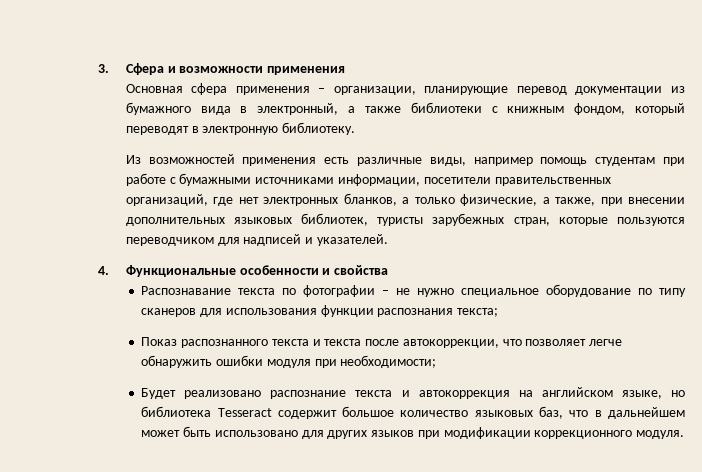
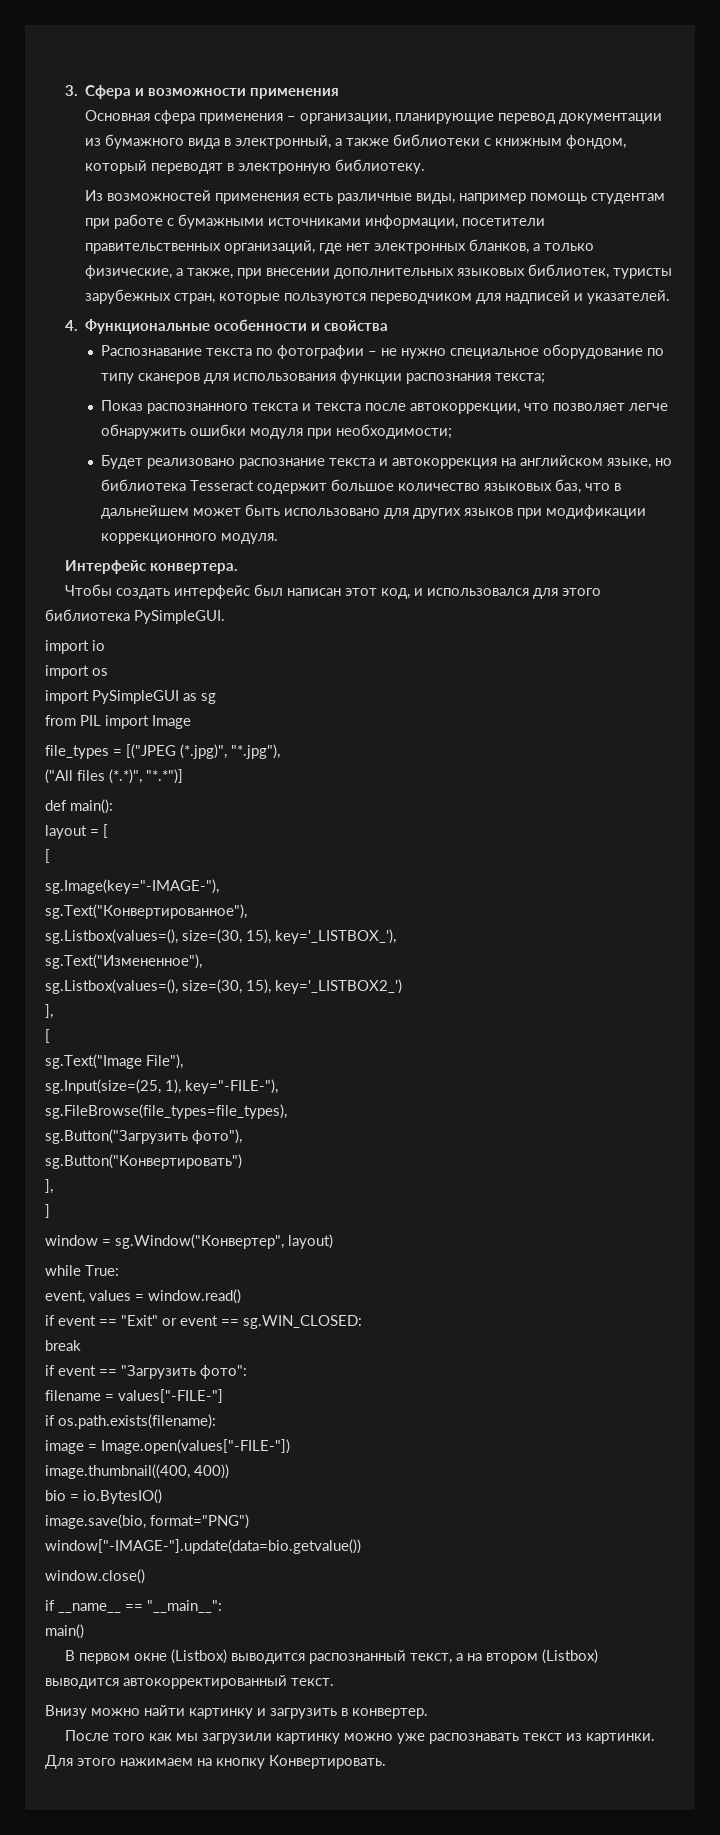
(685, 434) none -> [65,560,239,574] [64,584,601,599] [45,609,225,624] [45,640,105,654] [45,665,108,679] [45,690,216,704] [45,715,191,729] [45,744,280,759] [45,769,183,784] [45,799,113,814] [45,824,108,839] [45,849,50,863] [45,879,219,894] [45,904,247,919] [45,929,396,944] [45,954,202,969] [45,979,402,994] [45,1004,53,1019] [45,1029,50,1043] [45,1054,183,1069] [45,1079,278,1094] [45,1104,287,1119] [45,1129,242,1144] [45,1154,242,1169] [45,1179,53,1194] [45,1204,50,1218] [45,1234,333,1249] [45,1265,119,1276] [45,1289,241,1304] [45,1315,362,1329] [45,1340,81,1351] [45,1365,247,1379] [45,1389,223,1403] [45,1414,216,1429] [45,1439,290,1454] [45,1464,229,1479] [45,1489,162,1504] [45,1514,249,1529] [45,1539,361,1554] [45,1569,145,1584] [45,1600,222,1613] [45,1624,84,1639] [64,1649,598,1664] [45,1675,334,1689] [45,1705,428,1719] [64,1730,655,1744] [45,1755,386,1769] // Интерфейс конвертера. // Чтобы создать интерфейс был написан этот код, и использовался для этого библиотека PySimpleGUI. // import io // import os // import PySimpleGUI as sg // from PIL import Image // file_types = [("JPEG (*.jpg)", "*.jpg"), // ("All files (*.*)", "*.*")] // def main(): // layout = [ // [ // sg.Image(key="-IMAGE-"), // sg.Text("Конвертированное"), // sg.Listbox(values=(), size=(30, 15), key='_LISTBOX_'), // sg.Text("Измененное"), // sg.Listbox(values=(), size=(30, 15), key='_LISTBOX2_') // ], // [ // sg.Text("Image File"), // sg.Input(size=(25, 1), key="-FILE-"), // sg.FileBrowse(file_types=file_types), // sg.Button("Загрузить фото"), // sg.Button("Конвертировать") // ], // ] // window = sg.Window("Конвертер", layout) // while True: // event, values = window.read() // if event == "Exit" or event == sg.WIN_CLOSED: // break // if event == "Загрузить фото": // filename = values["-FILE-"] // if os.path.exists(filename): // image = Image.open(values["-FILE-"]) // image.thumbnail((400, 400)) // bio = io.BytesIO() // image.save(bio, format="PNG") // window["-IMAGE-"].update(data=bio.getvalue()) // window.close() // if __name__ == "__main__": // main() // В первом окне (Listbox) выводится распознанный текст, а на втором (Listbox) выводится автокорректированный текст. // Внизу можно найти картинку и загрузить в конвертер. // После того как мы загрузили картинку можно уже распознавать текст из картинки. Для этого нажимаем на кнопку Конвертировать.

